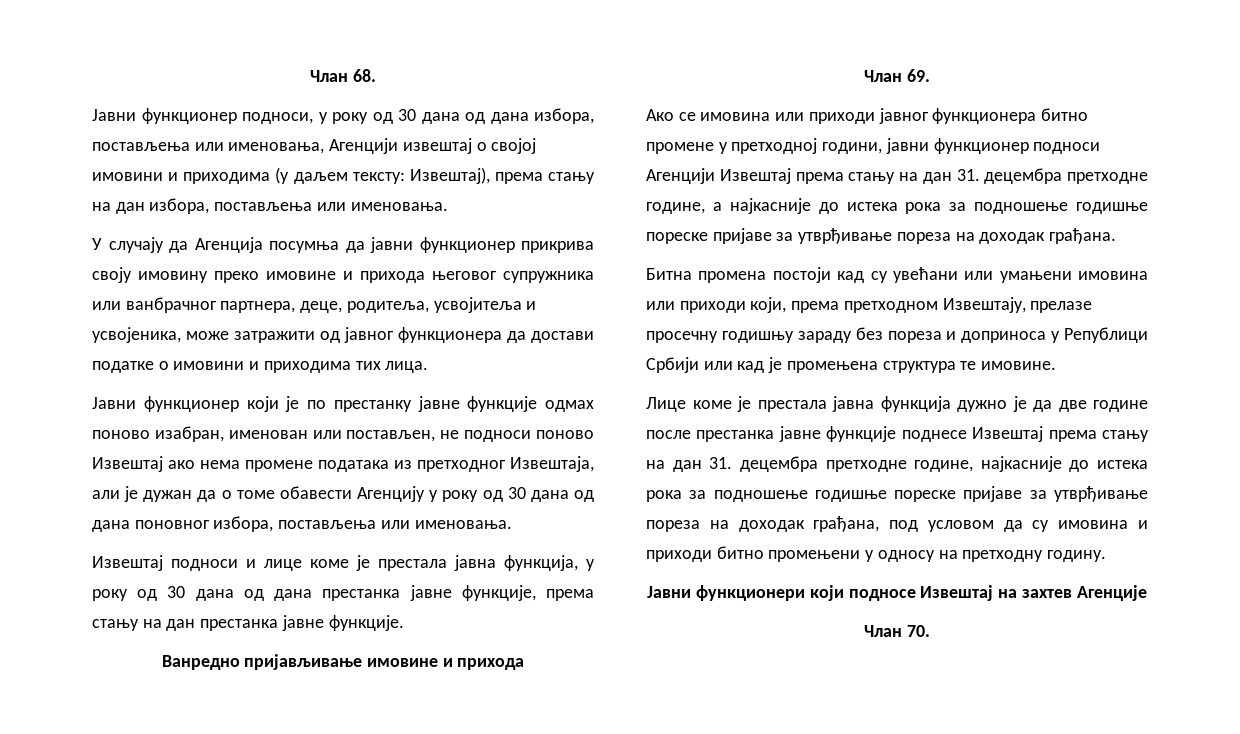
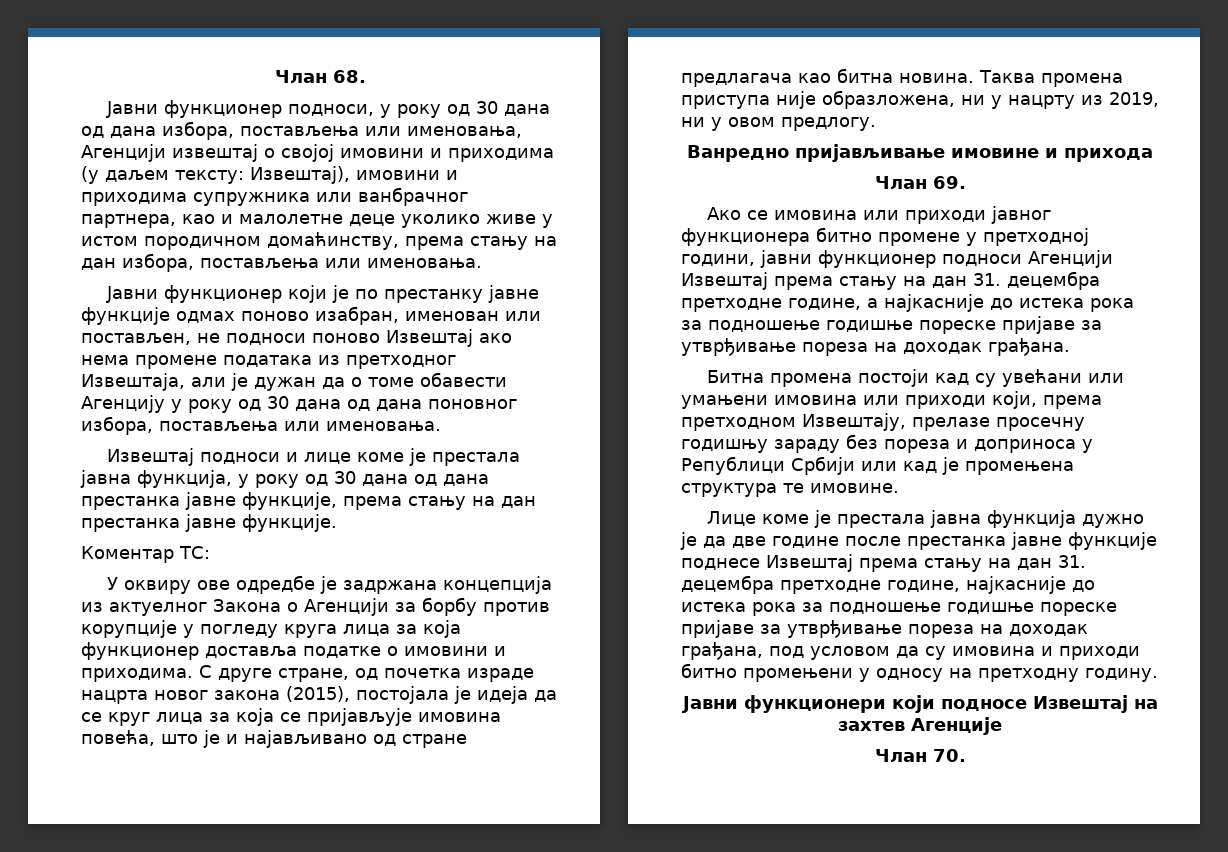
(490, 175) none -> [356,170,458,180] [81,187,468,206] [81,214,553,228] [81,232,399,250] имовини и приходима супружника или ванбрачног партнера, као и малолетне деце уколико живе у истом породичном домаћинству,
[92,237,594,253] [92,267,594,283] [92,297,537,313] [92,327,594,343] [92,361,429,373] // У случају да Агенција посумња да јавни функционер прикрива своју имовину преко имовине и прихода његовог супружника или ванбрачног партнера, деце, родитеља, усвојитеља и усвојеника, може затражити од јавног функционера да достави податке о имовини и приходима тих лица. -> (482, 263) none
(404, 623) none -> [81,546,210,563] [107,575,553,594] [81,597,550,616] [81,620,461,638] [81,642,506,660] [81,665,534,682] [81,686,557,704] [81,708,501,726] [81,730,467,748] [681,68,1123,87] [681,90,1159,109] [681,117,876,131] // Коментар ТС: // У оквиру ове одредбе је задржана концепција из актуелног Закона о Агенцији за борбу против корупције у погледу круга лица за која функционер доставља податке о имовини и приходима. С друге стране, од почетка израде нацрта новог закона (2015), постојала је идеја да се круг лица за која се пријављује имовина повећа, што је и најављивано од стране предлагача као битна новина. Таква промена приступа није образложена, ни у нацрту из 2019, ни у овом предлогу.

